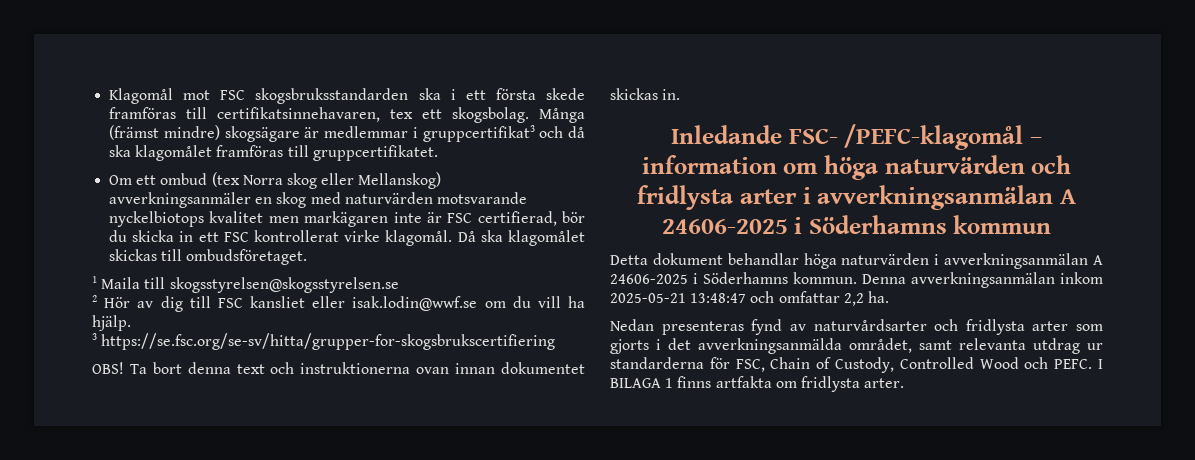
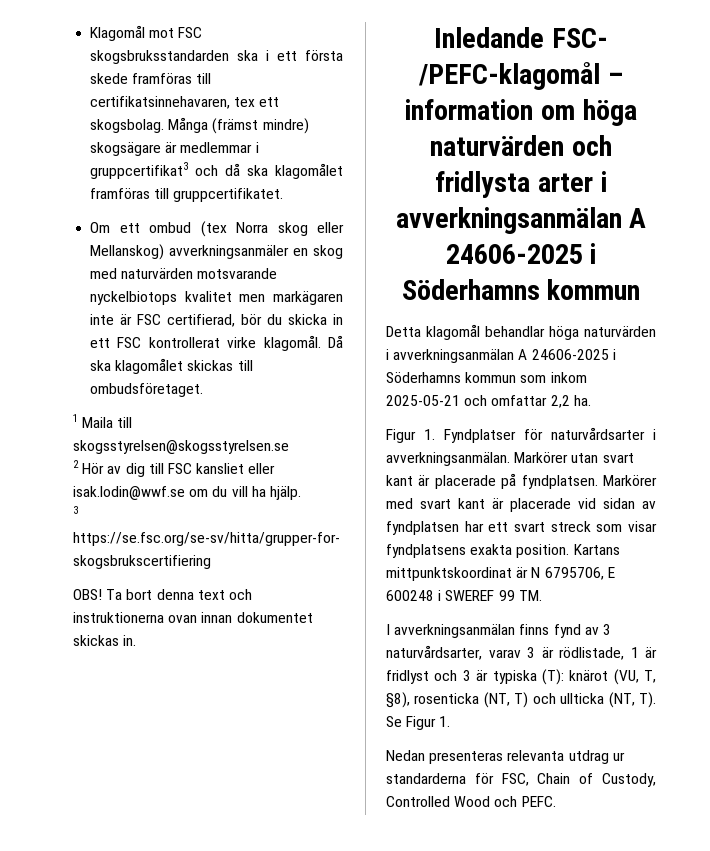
[652,253,723,265] dokument -> [426,324,480,340] klagomål
[793,272,1055,288] kommun. Denna avverkningsanmälan -> [465,372,547,383] kommun som
[690,293,747,303] 13:48:47 -> (460, 400) none
[610,319,1103,335] [610,338,952,354] Nedan presenteras fynd av naturvårdsarter och fridlysta arter som gjorts i det avverkningsanmälda området, samt -> [386,427,656,443] [386,452,634,466] [386,473,657,489] [386,498,656,512] [386,521,657,535] [386,544,620,558] [386,567,615,581] [386,590,542,601] [386,624,611,638] [386,645,657,660] [386,669,656,685] [386,692,656,708] [386,716,451,730] [386,750,504,764] Figur 1. Fyndplatser för naturvårdsarter i avverkningsanmälan. Markörer utan svart kant är placerade på fyndplatsen. Markörer med svart kant är placerade vid sidan av fyndplatsen har ett svart streck som visar fyndplatsens exakta position. Kartans mittpunktskoordinat är N 6795706, E 600248 i SWEREF 99 TM. // I avverkningsanmälan finns fynd av 3 naturvårdsarter, varav 3 är rödlistade, 1 är fridlyst och 3 är typiska (T): knärot (VU, T, §8), rosenticka (NT, T) och ullticka (NT, T). Se Figur 1. // Nedan presenteras
[1098,359,1103,369] [610,376,905,392] I BILAGA 1 finns artfakta om fridlysta arter. -> (556, 801) none

